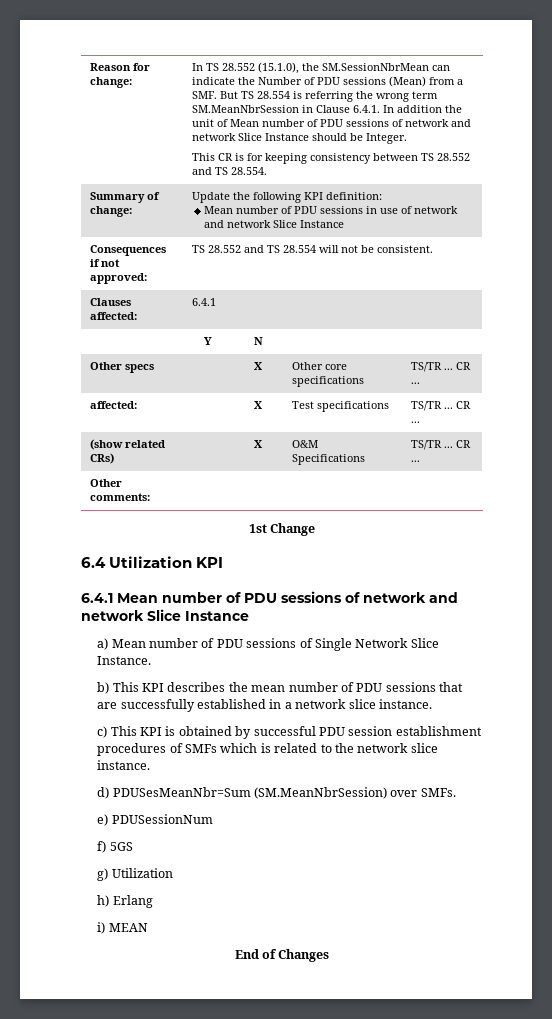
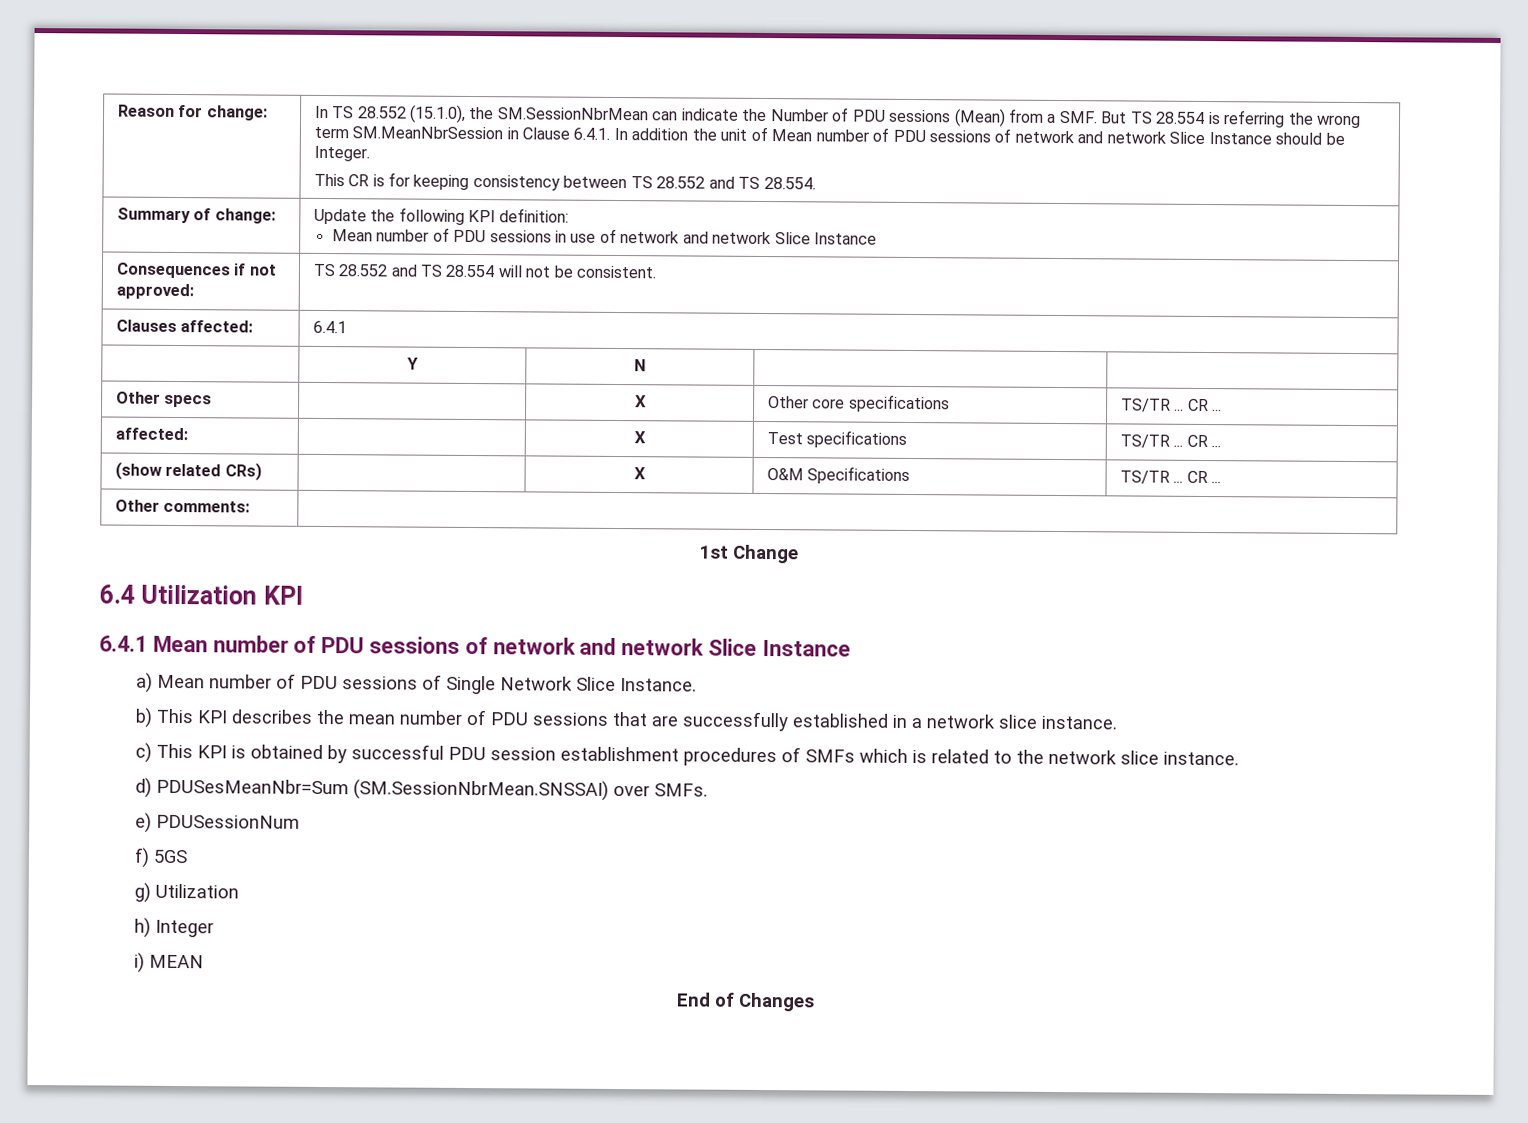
[254,787,388,799] (SM.MeanNbrSession) -> [352,779,609,801] (SM.SessionNbrMean.SNSSAI)
[112,895,153,908] Erlang -> [154,919,214,938] Integer

